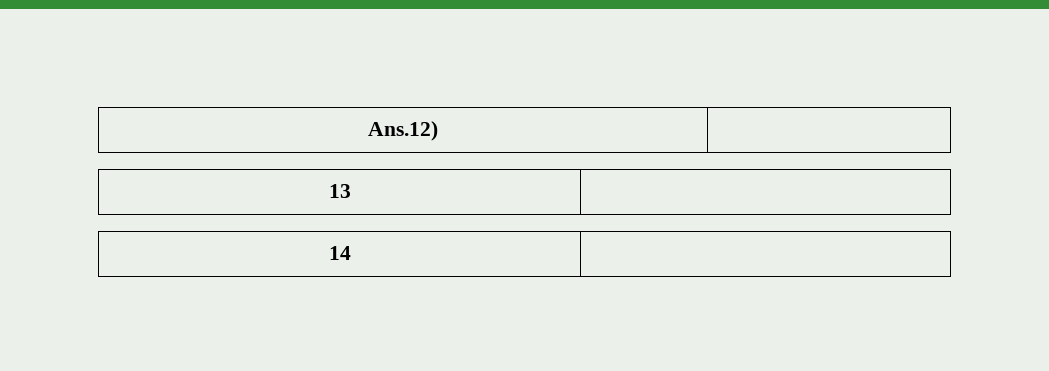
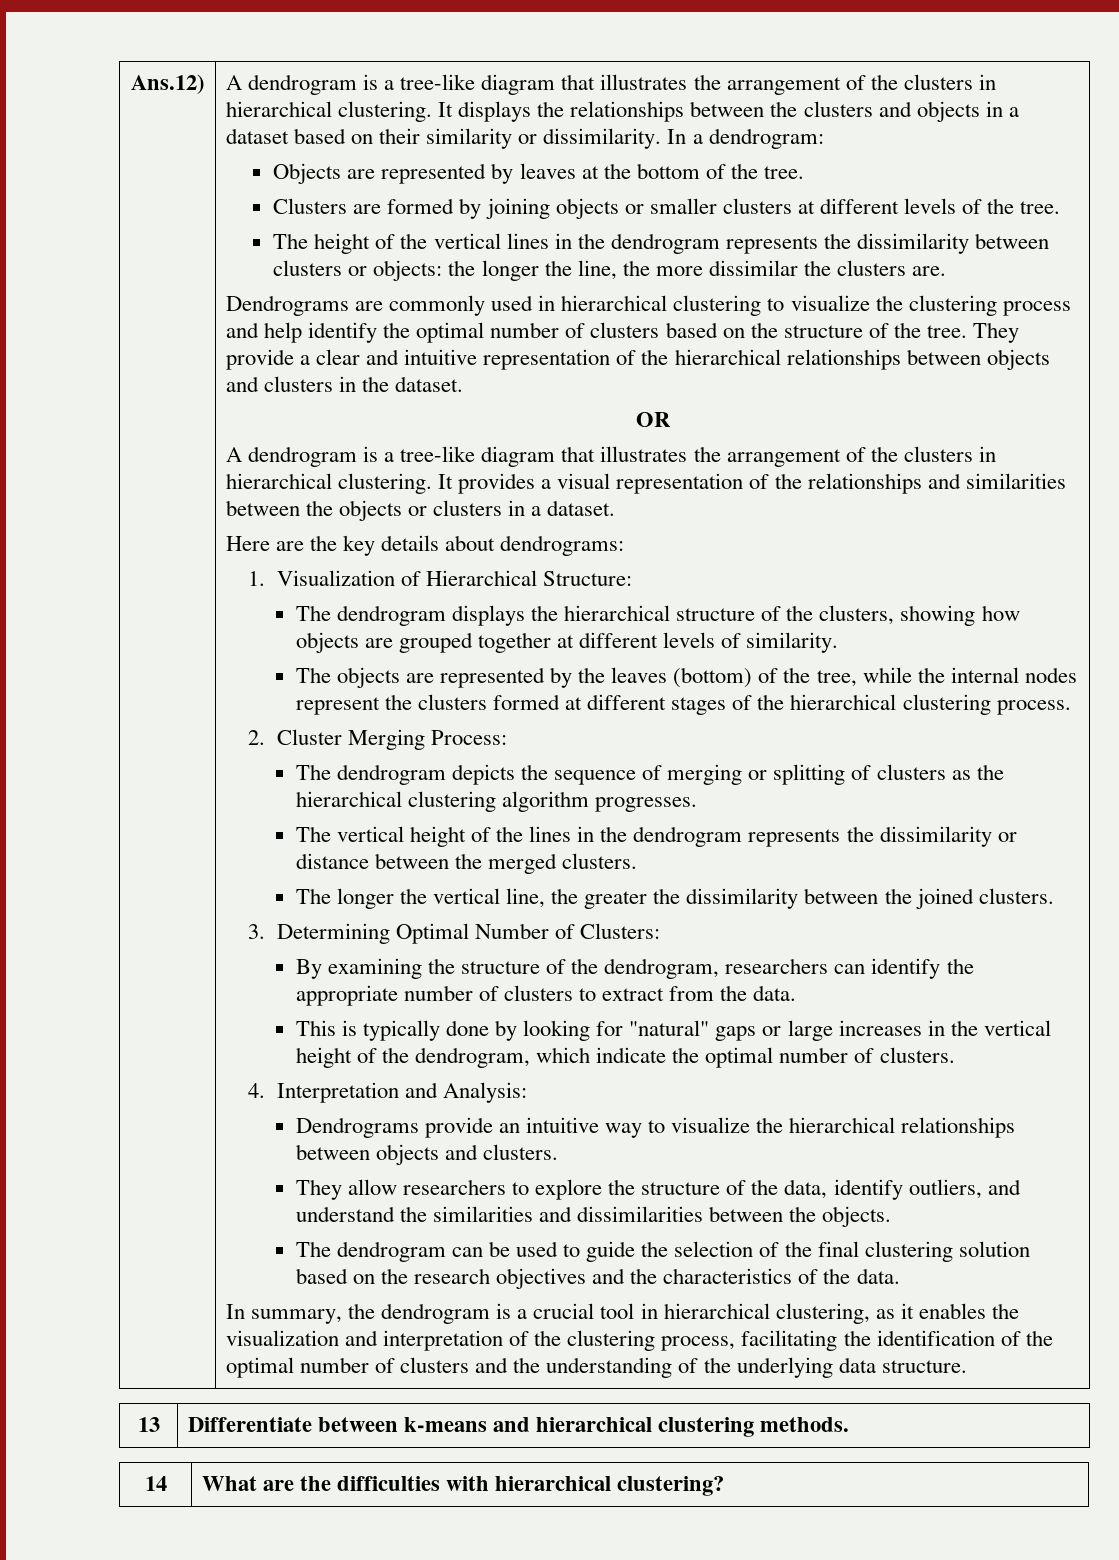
[328,184,351,198] [328,246,351,260] // 13 | // 14 | -> [225,74,996,95] [225,101,1019,122] [225,128,824,149] [273,163,804,184] [273,198,1061,219] [273,233,1050,254] [273,260,947,281] [225,295,1071,316] [225,322,1020,343] [225,349,1050,370] [225,376,464,392] [635,412,671,427] [225,446,996,467] [225,473,1066,494] [225,500,616,521] [225,535,625,556] [248,570,632,586] [295,605,1020,626] [295,632,839,653] [295,667,1077,688] [295,694,1071,715] [248,729,507,750] [295,764,1004,785] [295,791,698,812] [295,826,1017,847] [295,853,638,874] [295,888,1054,909] [248,923,661,944] [295,958,974,979] [295,985,797,1006] [295,1020,1051,1041] [295,1047,955,1068] [248,1082,527,1103] [295,1117,1016,1138] [295,1144,559,1165] [295,1179,1021,1200] [295,1206,892,1227] [295,1241,1030,1262] [295,1268,900,1289] [225,1303,1019,1324] [225,1330,1053,1351] [225,1357,967,1378] [137,1417,160,1432] [187,1417,850,1437] [144,1476,167,1491] [201,1476,725,1496] A dendrogram is a tree-like diagram that illustrates the arrangement of the clusters in hierarchical clustering. It displays the relationships between the clusters and objects in a dataset based on their similarity or dissimilarity. In a dendrogram: // Objects are represented by leaves at the bottom of the tree. // Clusters are formed by joining objects or smaller clusters at different levels of the tree. // The height of the vertical lines in the dendrogram represents the dissimilarity between clusters or objects: the longer the line, the more dissimilar the clusters are. // Dendrograms are commonly used in hierarchical clustering to visualize the clustering process and help identify the optimal number of clusters based on the structure of the tree. They provide a clear and intuitive representation of the hierarchical relationships between objects and clusters in the dataset. // OR // A dendrogram is a tree-like diagram that illustrates the arrangement of the clusters in hierarchical clustering. It provides a visual representation of the relationships and similarities between the objects or clusters in a dataset. // Here are the key details about dendrograms: // 1. Visualization of Hierarchical Structure: // The dendrogram displays the hierarchical structure of the clusters, showing how objects are grouped together at different levels of similarity. // The objects are represented by the leaves (bottom) of the tree, while the internal nodes represent the clusters formed at different stages of the hierarchical clustering process. // 2. Cluster Merging Process: // The dendrogram depicts the sequence of merging or splitting of clusters as the hierarchical clustering algorithm progresses. // The vertical height of the lines in the dendrogram represents the dissimilarity or distance between the merged clusters. // The longer the vertical line, the greater the dissimilarity between the joined clusters. // 3. Determining Optimal Number of Clusters: // By examining the structure of the dendrogram, researchers can identify the appropriate number of clusters to extract from the data. // This is typically done by looking for "natural" gaps or large increases in the vertical height of the dendrogram, which indicate the optimal number of clusters. // 4. Interpretation and Analysis: // Dendrograms provide an intuitive way to visualize the hierarchical relationships between objects and clusters. // They allow researchers to explore the structure of the data, identify outliers, and understand the similarities and dissimilarities between the objects. // The dendrogram can be used to guide the selection of the final clustering solution based on the research objectives and the characteristics of the data. // In summary, the dendrogram is a crucial tool in hierarchical clustering, as it enables the visualization and interpretation of the clustering process, facilitating the identification of the optimal number of clusters and the understanding of the underlying data structure. // 13 | Differentiate between k-means and hierarchical clustering methods. // 14 | What are the difficulties with hierarchical clustering?

